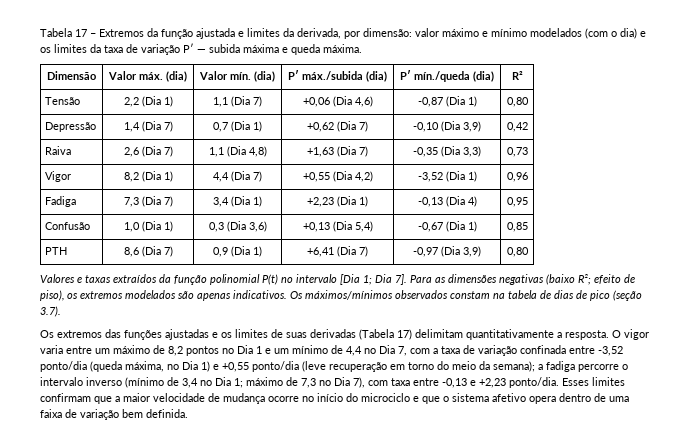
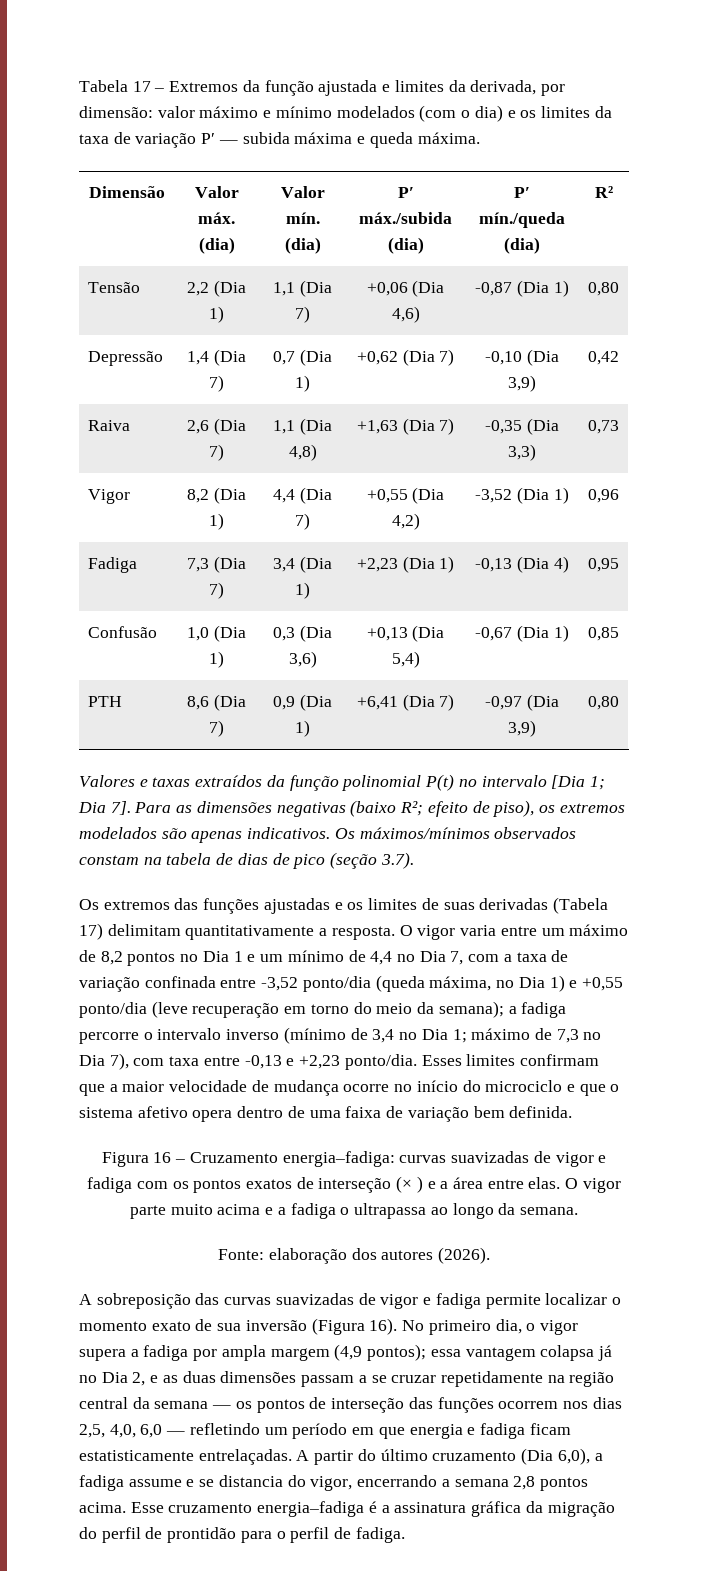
(188, 413) none -> [101,1151,607,1167] [87,1176,621,1193] [130,1203,578,1219] [218,1247,490,1264] [79,1293,621,1309] [79,1318,578,1335] [79,1344,612,1361] [79,1371,615,1387] [79,1397,622,1413] [79,1423,571,1439] [79,1448,603,1465] [79,1475,588,1491] [79,1501,615,1517] [79,1527,405,1543] // Figura 16 – Cruzamento energia–fadiga: curvas suavizadas de vigor e fadiga com os pontos exatos de interseção (× ) e a área entre elas. O vigor parte muito acima e a fadiga o ultrapassa ao longo da semana. // Fonte: elaboração dos autores (2026). // A sobreposição das curvas suavizadas de vigor e fadiga permite localizar o momento exato de sua inversão (Figura 16). No primeiro dia, o vigor supera a fadiga por ampla margem (4,9 pontos); essa vantagem colapsa já no Dia 2, e as duas dimensões passam a se cruzar repetidamente na região central da semana — os pontos de interseção das funções ocorrem nos dias 2,5, 4,0, 6,0 — refletindo um período em que energia e fadiga ficam estatisticamente entrelaçadas. A partir do último cruzamento (Dia 6,0), a fadiga assume e se distancia do vigor, encerrando a semana 2,8 pontos acima. Esse cruzamento energia–fadiga é a assinatura gráfica da migração do perfil de prontidão para o perfil de fadiga.

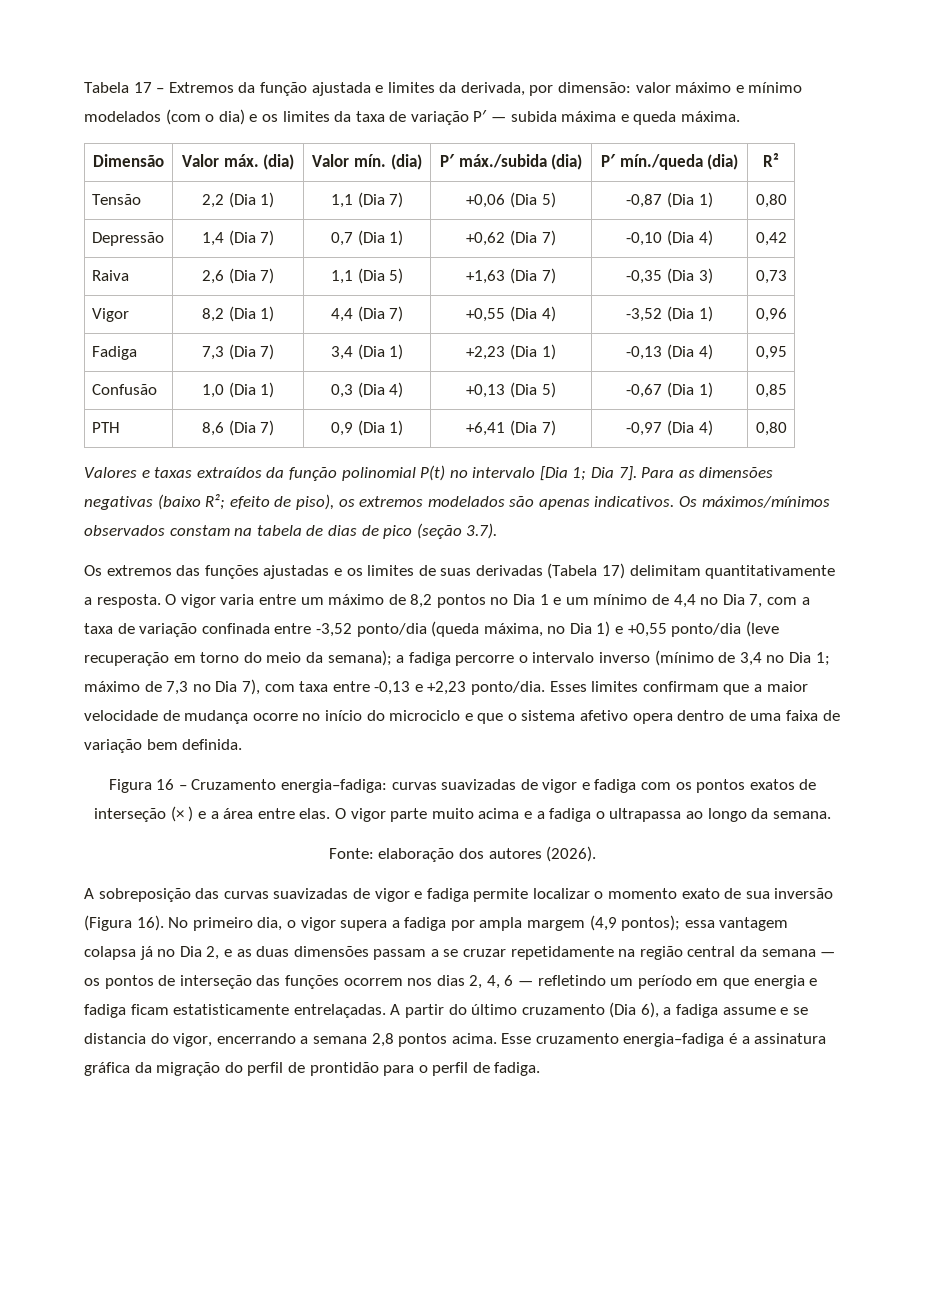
[391,306,420,323] 4,6) -> [541,192,556,208] 5)
[508,375,536,392] 3,9) -> [698,230,713,246] 4)
[288,444,317,461] 4,8) -> [389,268,404,284] 5)
[508,444,536,461] 3,3) -> [698,268,713,284] 3)
[391,513,420,530] 4,2) -> [541,306,556,322] 4)
[288,651,317,668] 3,6) -> [389,382,404,398] 4)
[391,651,420,668] 5,4) -> [541,382,556,398] 5)
[508,720,536,737] 3,9) -> [698,420,713,436] 4)
[79,1424,163,1438] 2,5, 4,0, 6,0 -> [469,975,514,989] 2, 4, 6
[557,1448,590,1465] 6,0), -> [640,1002,659,1018] 6),

